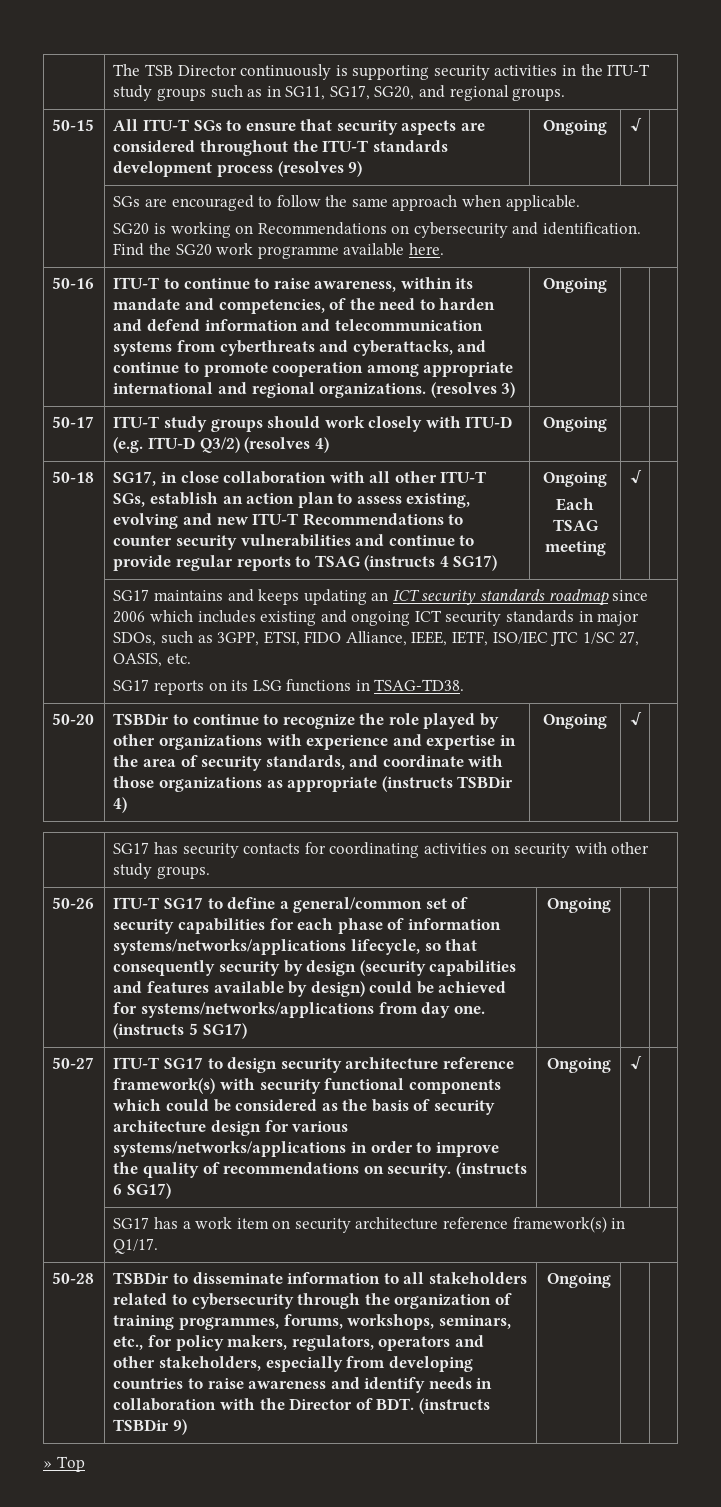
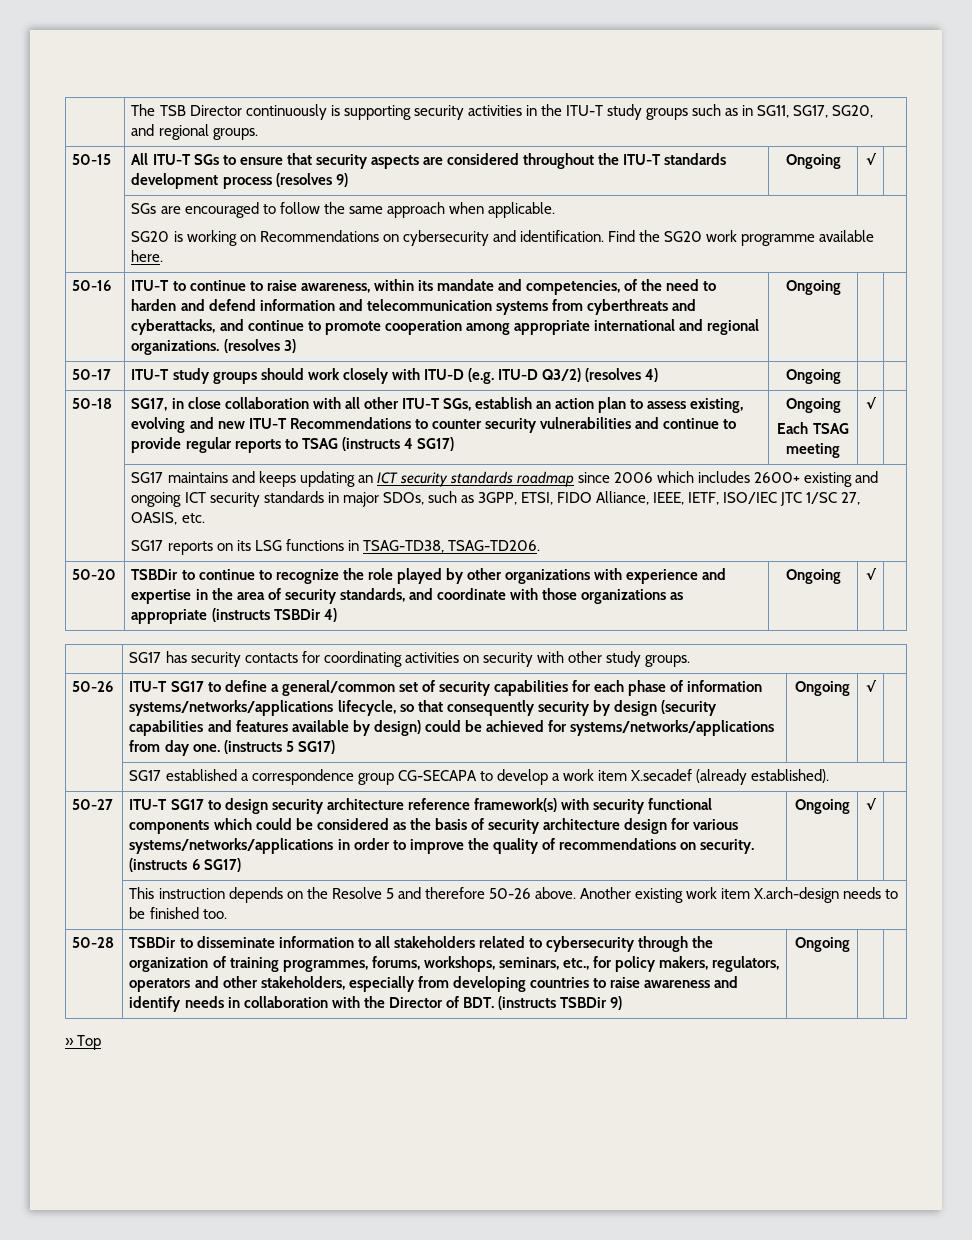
(256, 616) none -> [754,472,801,483] 2600+
[374,679,465,691] TSAG-TD38. -> [362,540,540,553] TSAG-TD38, TSAG-TD206.
(611, 905) | -> [865,680,877,692] [129,769,830,785] √ | // | SG17 established a correspondence group CG-SECAPA to develop a work item X.secadef (already established).
[113,1216,626,1233] [113,1238,159,1254] SG17 has a work item on security architecture reference framework(s) in Q1/17. -> [129,887,899,903] [129,907,227,919] This instruction depends on the Resolve 5 and therefore 50-26 above. Another existing work item X.arch-design needs to be finished too.

